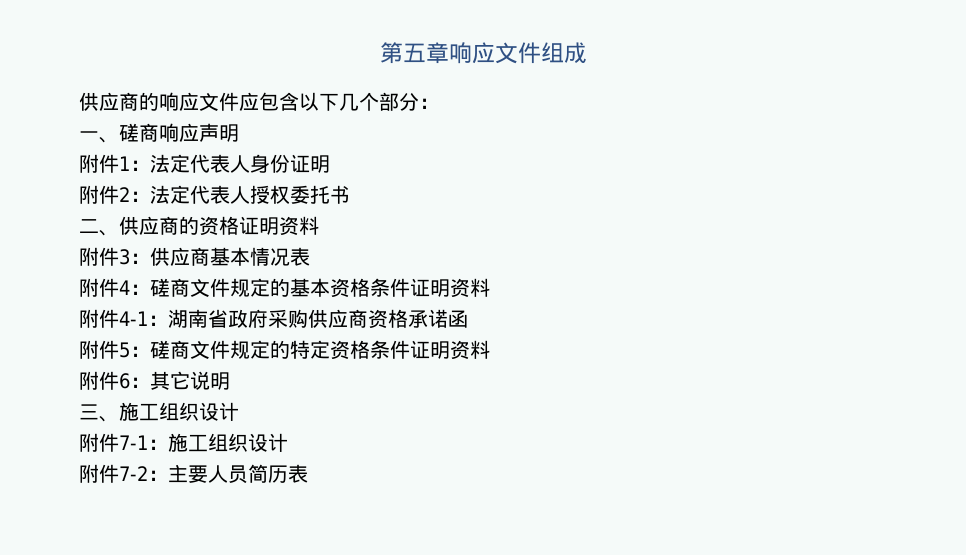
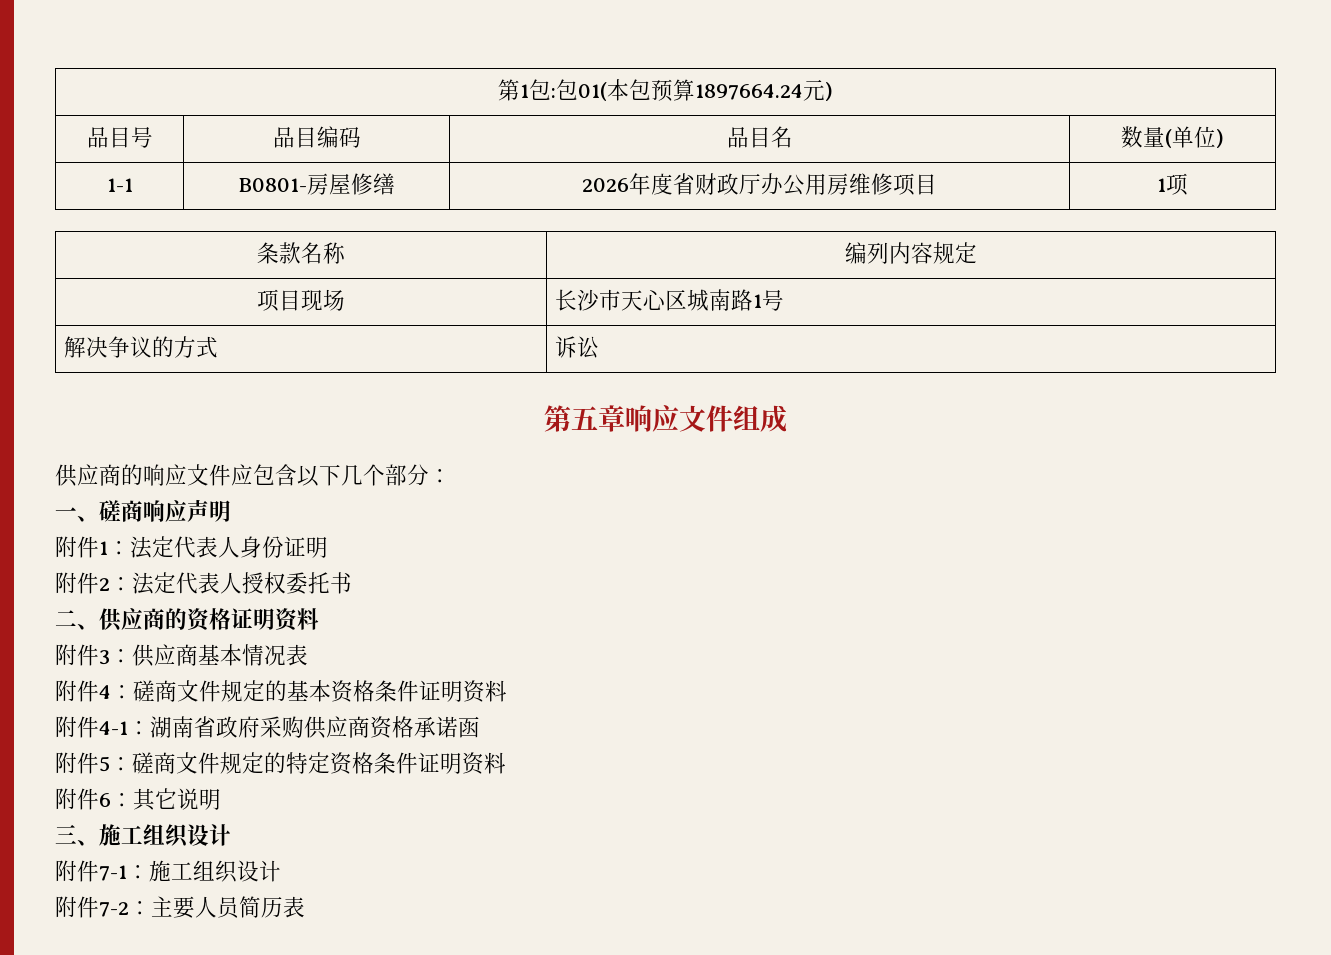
[379,42,403,64] 第 -> [498,79,833,102] [86,126,153,148] [272,126,361,148] [726,126,793,148] [1121,126,1224,148] [106,178,133,192] [238,173,396,195] [581,173,937,196] [1157,173,1188,196] [257,242,347,264] [844,242,977,264] [257,289,346,312] [554,289,784,311] [63,336,218,358] [554,336,599,359] [544,405,571,432] 第1包:包01(本包预算1897664.24元) // 品目号 | 品目编码 | 品目名 | 数量(单位) // 1-1 | B0801-房屋修缮 | 2026年度省财政厅办公用房维修项目 | 1项 // 条款名称 | 编列内容规定 // 项目现场 | 长沙市天心区城南路1号 // 解决争议的方式 | 诉讼 // 第

